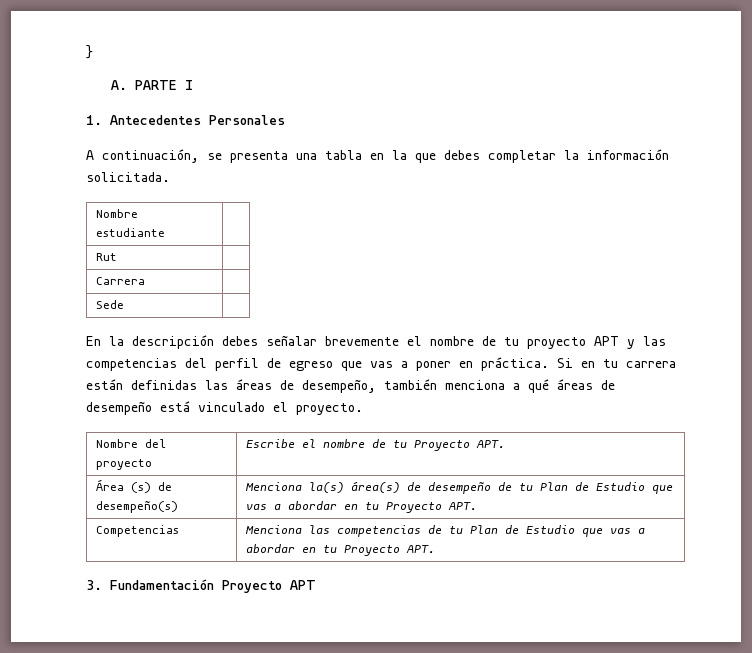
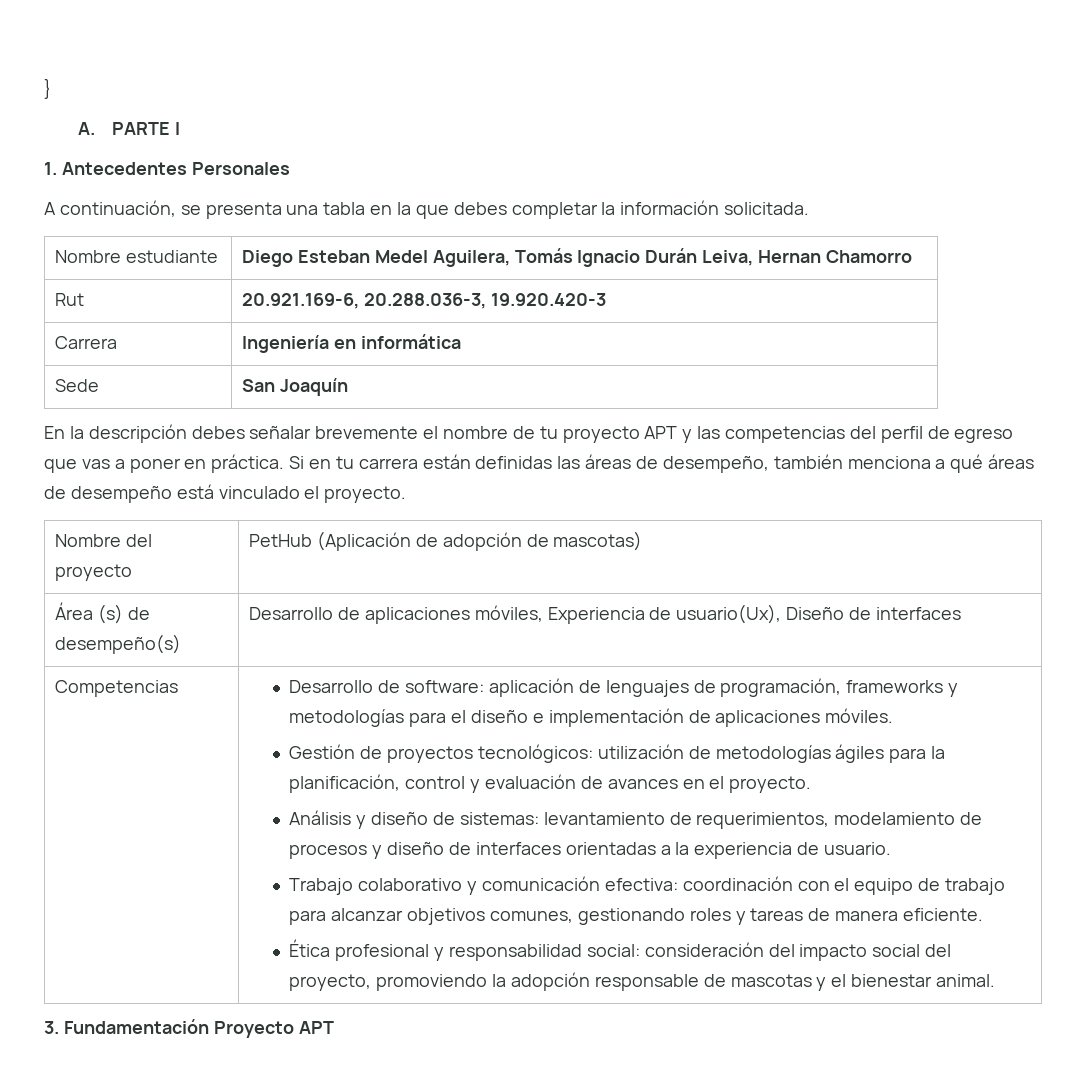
[96,253,118,261] [96,277,146,285] // Rut | // Carrera | -> [242,248,912,267] [55,293,85,306] [242,293,606,309] [55,336,118,349] [242,334,461,353] Diego Esteban Medel Aguilera, Tomás Ignacio Durán Leiva, Hernan Chamorro // Rut | 20.921.169-6, 20.288.036-3, 19.920.420-3 // Carrera | Ingeniería en informática
(125, 304) none -> [242,378,349,396] San Joaquín
[246,439,506,451] [96,479,173,493] [96,501,179,513] [245,481,674,494] [246,501,478,513] [96,525,180,537] [245,525,646,537] [246,544,436,556] Escribe el nombre de tu Proyecto APT. // Área (s) de desempeño(s) | Menciona la(s) área(s) de desempeño de tu Plan de Estudio que vas a abordar en tu Proyecto APT. // Competencias | Menciona las competencias de tu Plan de Estudio que vas a abordar en tu Proyecto APT. -> [249,531,643,551] [55,602,150,624] [55,634,182,654] [249,604,961,624] [55,680,179,697] [289,678,959,697] [289,708,894,727] [289,744,946,763] [289,774,812,793] [289,810,983,829] [289,842,891,859] [289,876,1005,895] [289,908,983,925] [289,939,952,961] [289,972,995,991] PetHub (Aplicación de adopción de mascotas) // Área (s) de desempeño(s) | Desarrollo de aplicaciones móviles, Experiencia de usuario(Ux), Diseño de interfaces // Competencias | Desarrollo de software: aplicación de lenguajes de programación, frameworks y metodologías para el diseño e implementación de aplicaciones móviles. // Gestión de proyectos tecnológicos: utilización de metodologías ágiles para la planificación, control y evaluación de avances en el proyecto. // Análisis y diseño de sistemas: levantamiento de requerimientos, modelamiento de procesos y diseño de interfaces orientadas a la experiencia de usuario. // Trabajo colaborativo y comunicación efectiva: coordinación con el equipo de trabajo para alcanzar objetivos comunes, gestionando roles y tareas de manera eficiente. // Ética profesional y responsabilidad social: consideración del impacto social del proyecto, promoviendo la adopción responsable de mascotas y el bienestar animal.

